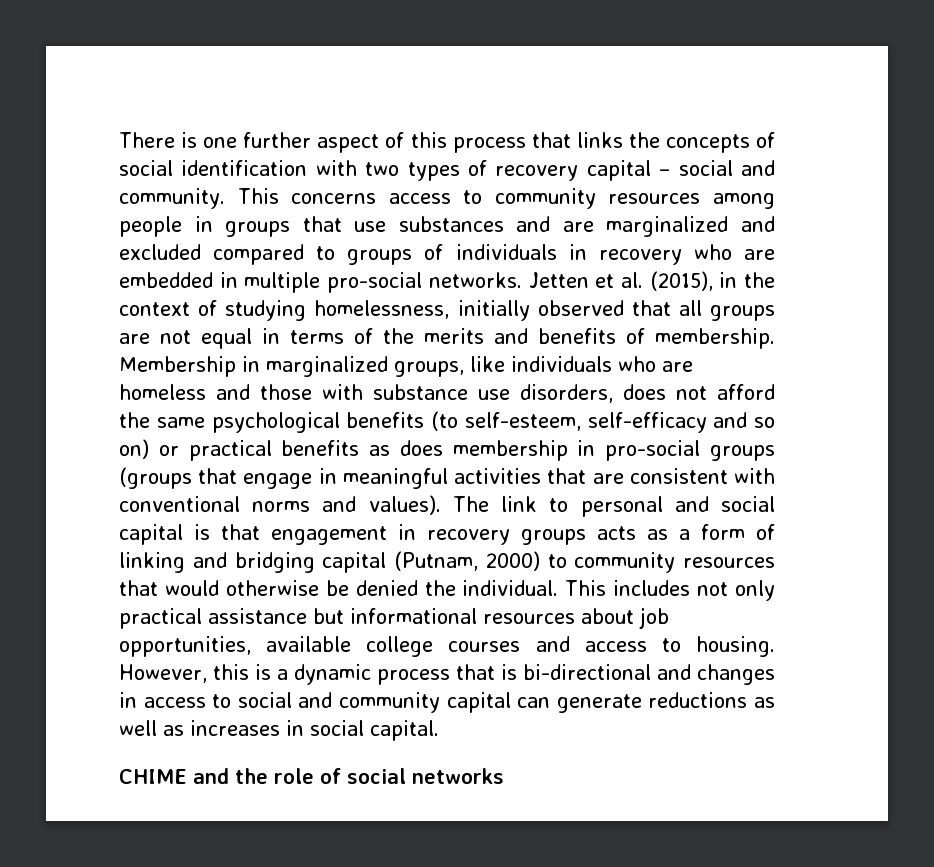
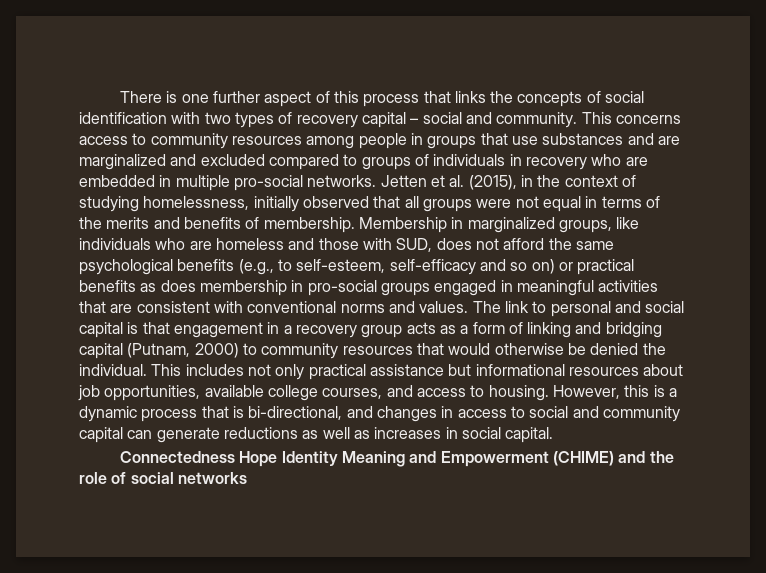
[119,333,150,344] are -> [476,199,512,208] were
[373,384,613,403] substance use disorders, -> [396,238,433,252] SUD,
[431,411,458,431] (to -> [238,259,292,275] (e.g., to
[119,467,313,489] (groups that engage -> [434,280,497,296] engaged
[368,495,441,515] values). -> [419,301,469,313] values.
[427,529,586,545] recovery groups -> [283,325,403,338] a recovery group
[448,641,521,652] courses -> [322,388,383,399] courses,
[523,664,651,680] bi-directional -> [248,406,343,420] bi-directional,
[119,769,187,784] CHIME -> [119,451,614,467] Connectedness Hope Identity Meaning and Empowerment (CHIME)

